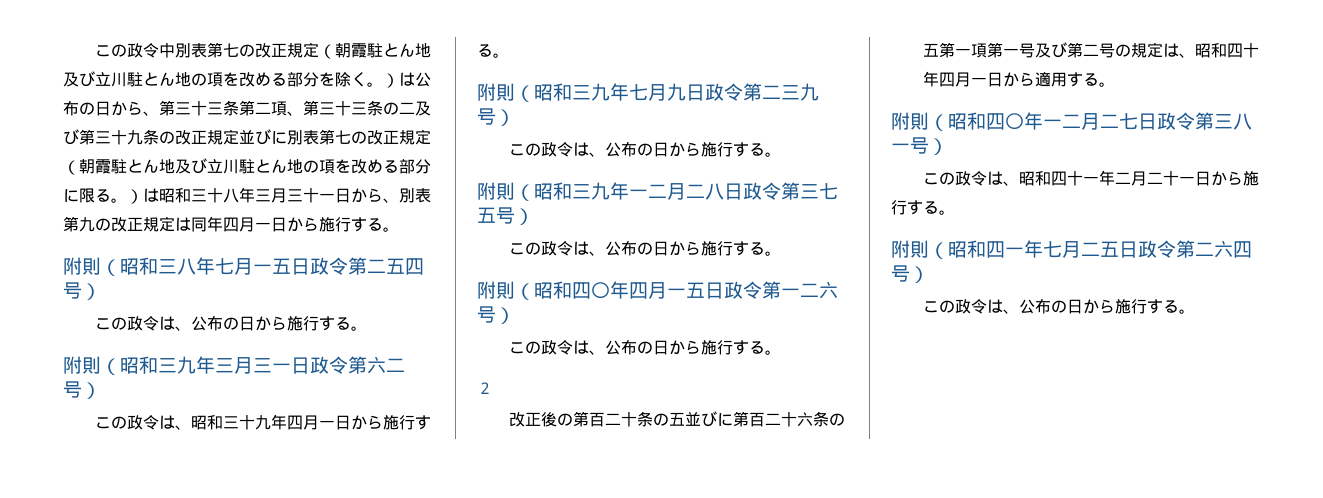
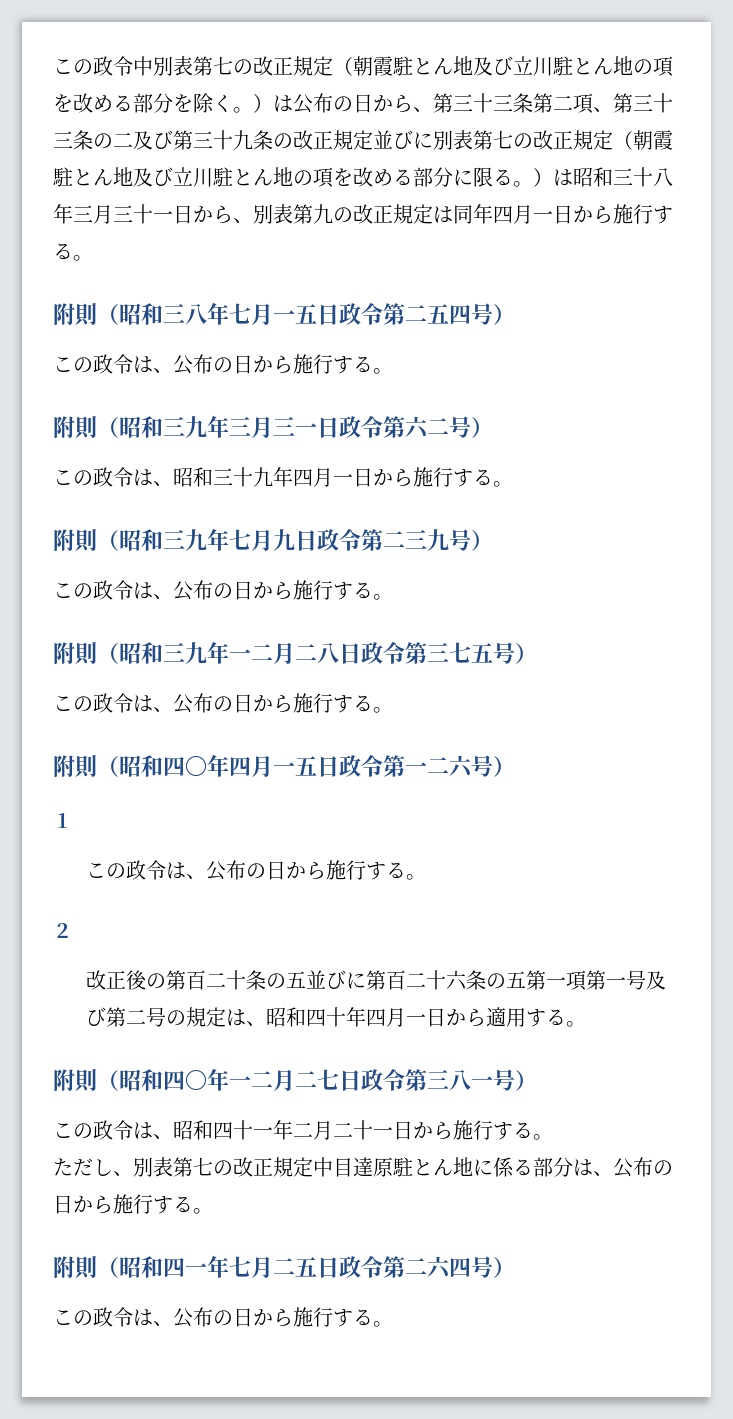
(515, 315) none -> [53,813,72,828] // １
(955, 212) none -> [53,1157,673,1178] [53,1194,213,1214] // ただし、別表第七の改正規定中目達原駐とん地に係る部分は、公布の日から施行する。

